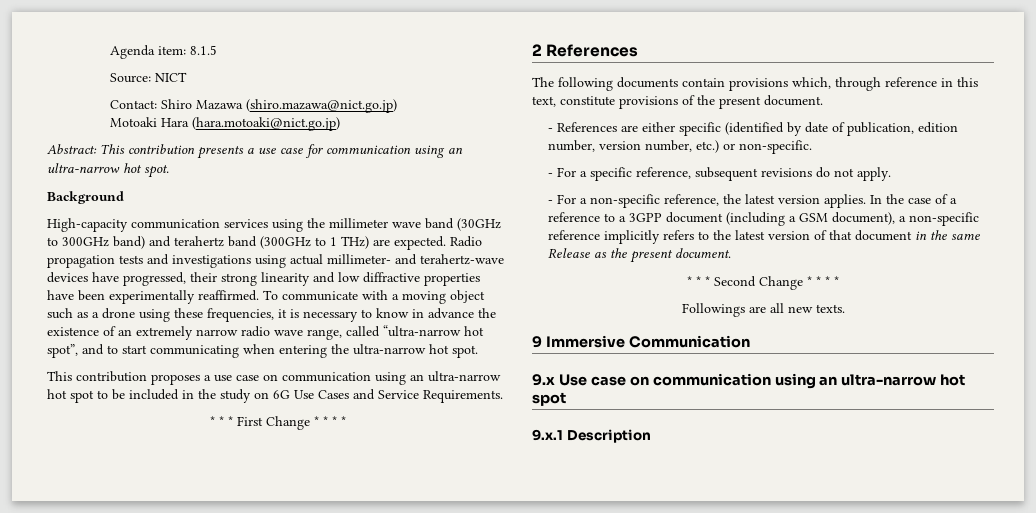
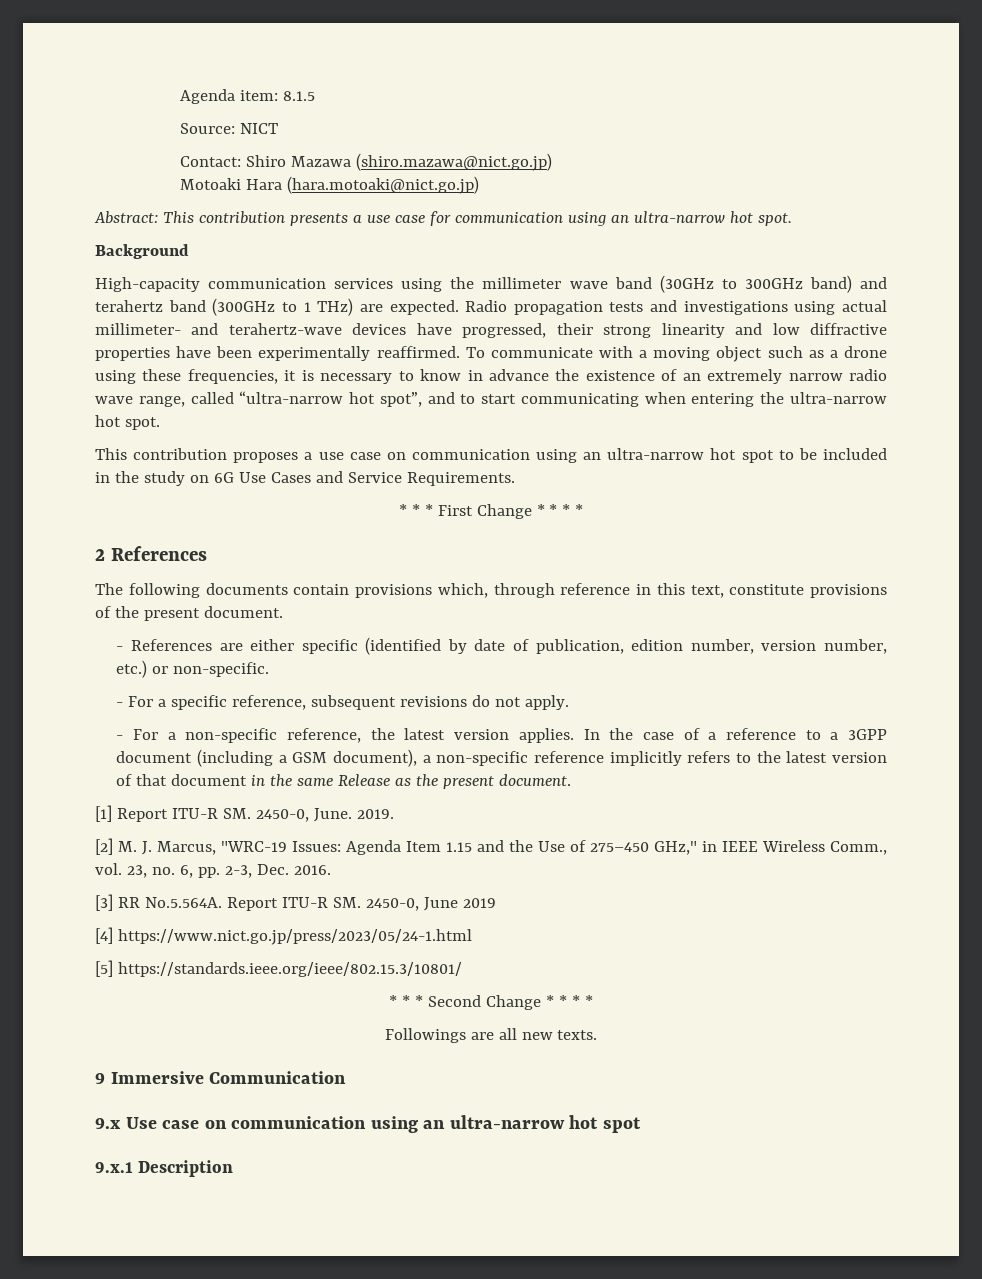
(731, 253) none -> [95,805,394,822] [95,838,887,855] [95,863,331,878] [95,894,496,911] [95,927,472,945] [95,960,462,977] // [1] Report ITU-R SM. 2450-0, June. 2019. // [2] M. J. Marcus, "WRC-19 Issues: Agenda Item 1.15 and the Use of 275–450 GHz," in IEEE Wireless Comm., vol. 23, no. 6, pp. 2-3, Dec. 2016. // [3] RR No.5.564A. Report ITU-R SM. 2450-0, June 2019 // [4] https://www.nict.go.jp/press/2023/05/24-1.html // [5] https://standards.ieee.org/ieee/802.15.3/10801/

